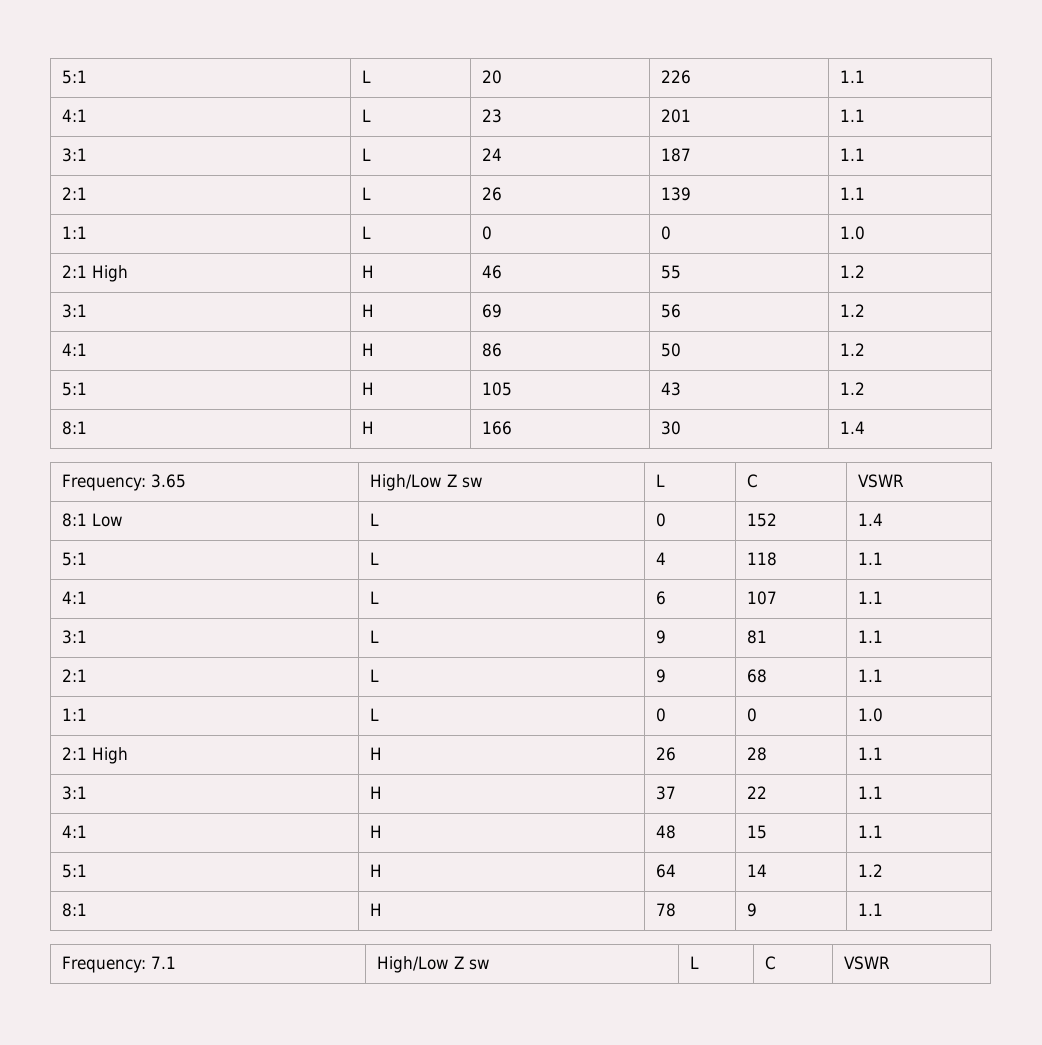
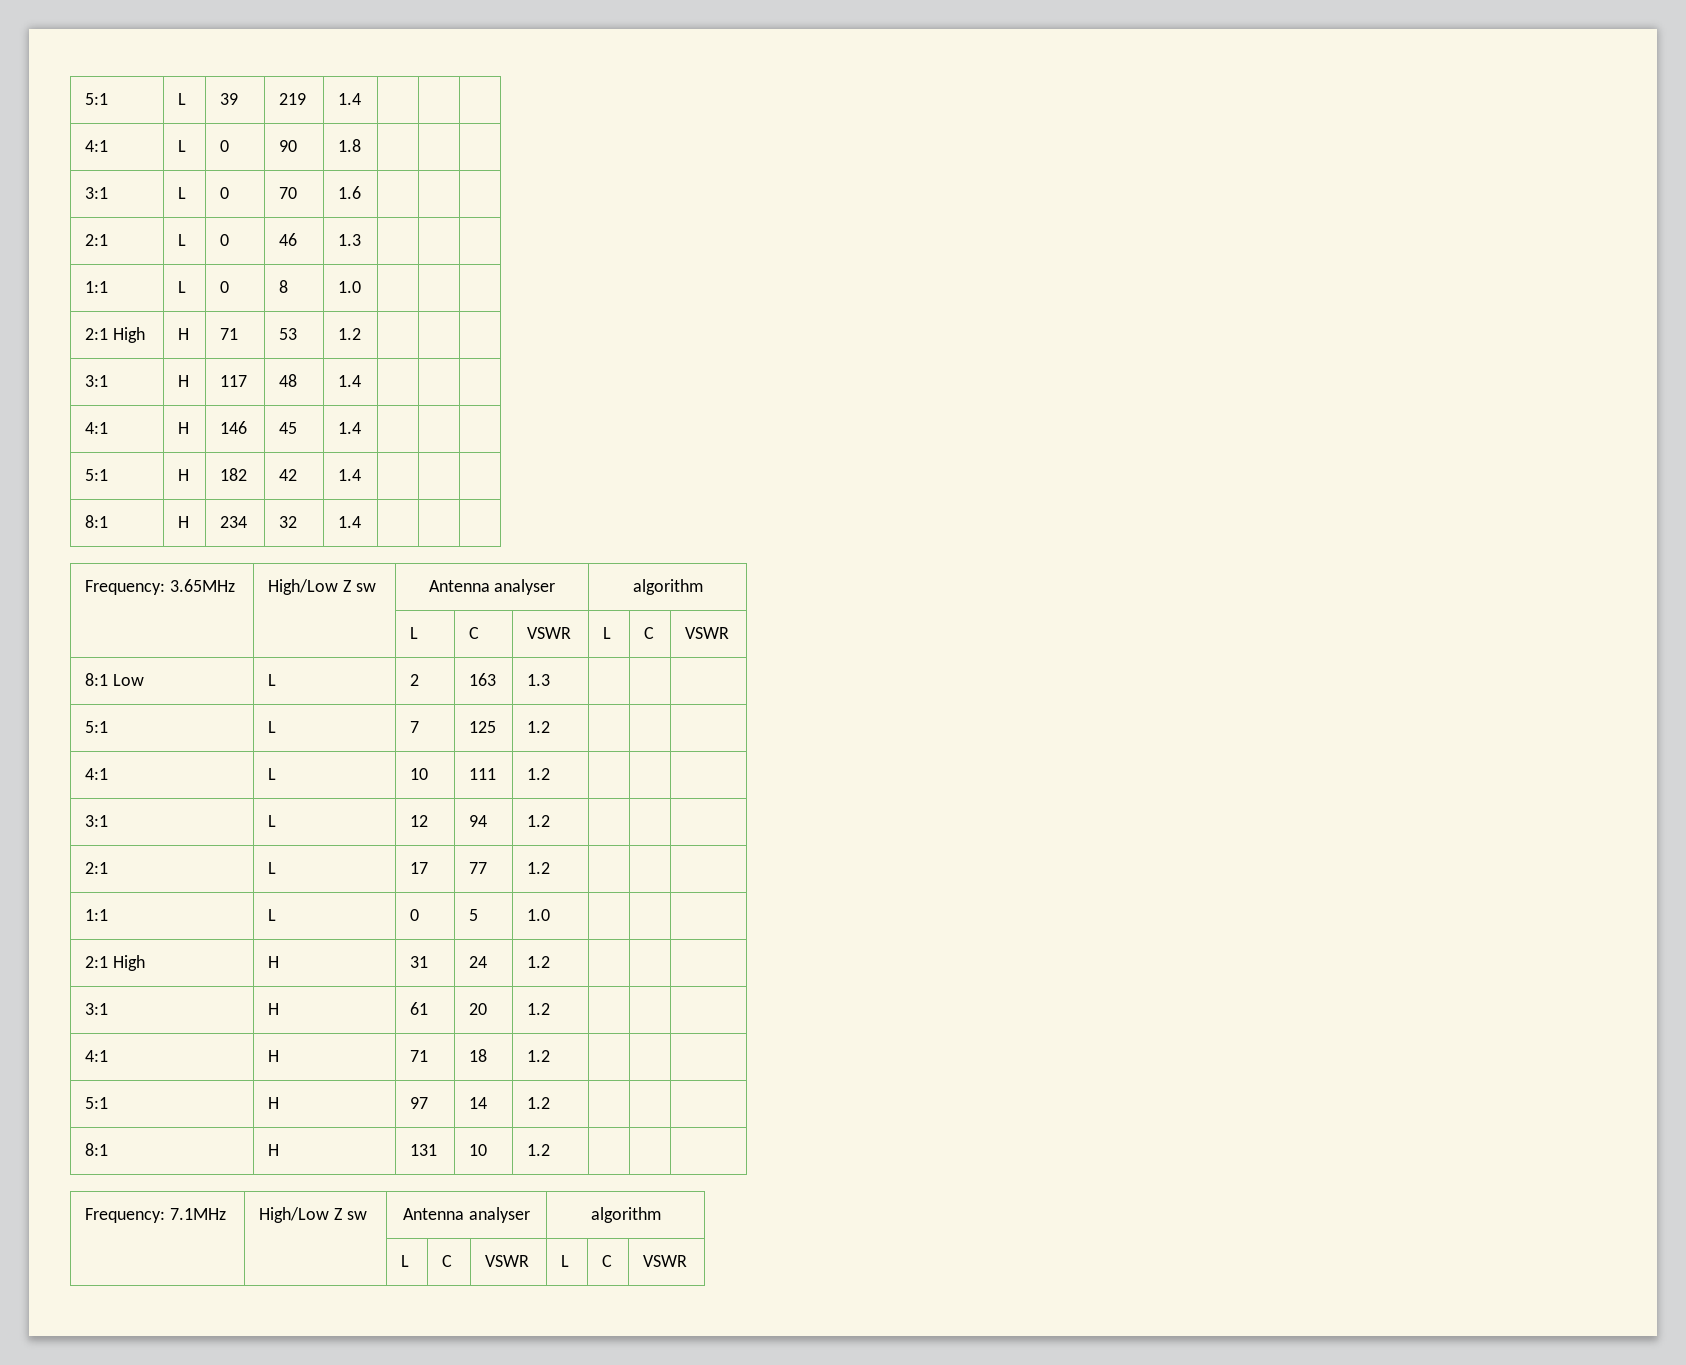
[61,70,87,84] [361,70,371,83] [481,70,502,84] [660,70,691,84] [839,70,865,83] [61,109,87,122] [361,109,371,122] [481,109,502,123] [660,109,691,123] [839,109,865,122] [61,148,87,162] [361,148,371,161] [481,148,502,161] [660,148,691,162] [839,148,865,161] [61,187,87,200] [361,187,371,200] [481,187,502,201] [660,187,691,201] [839,187,865,200] [61,226,87,239] [361,226,371,239] [481,226,492,240] [660,226,671,240] [839,226,865,240] [61,265,128,282] [361,265,374,278] [481,265,502,279] [660,265,681,279] [839,265,865,278] [61,304,87,318] [361,304,374,317] [481,304,502,318] [660,304,681,318] [839,304,865,317] [61,343,87,356] [361,343,374,356] [481,343,502,357] [660,343,681,357] [839,343,865,356] [61,382,87,396] [361,382,374,395] [481,382,512,396] [660,382,681,396] [839,382,865,395] [61,421,87,435] [361,421,374,434] [481,421,512,435] [660,421,681,435] [839,421,865,434] [61,474,187,491] [369,474,483,491] 5:1 | L | 20 | 226 | 1.1 // 4:1 | L | 23 | 201 | 1.1 // 3:1 | L | 24 | 187 | 1.1 // 2:1 | L | 26 | 139 | 1.1 // 1:1 | L | 0 | 0 | 1.0 // 2:1 High | H | 46 | 55 | 1.2 // 3:1 | H | 69 | 56 | 1.2 // 4:1 | H | 86 | 50 | 1.2 // 5:1 | H | 105 | 43 | 1.2 // 8:1 | H | 166 | 30 | 1.4 // Frequency: 3.65 | High/Low Z sw -> [85,93,109,105] [178,93,187,105] [220,93,239,105] [279,93,307,105] [338,93,362,105] [85,140,109,152] [178,140,187,152] [220,140,230,152] [279,140,298,152] [338,139,362,152] [85,187,109,199] [178,187,187,199] [220,187,230,199] [279,187,298,199] [338,186,362,199] [85,234,109,246] [178,234,187,246] [220,234,230,246] [279,233,298,246] [338,234,362,246] [85,281,109,293] [178,281,187,293] [220,281,230,293] [279,280,289,293] [338,281,362,293] [85,327,146,343] [178,328,190,340] [220,328,239,340] [279,328,298,340] [338,328,362,340] [85,375,109,387] [178,375,190,387] [220,375,248,387] [279,374,298,387] [338,375,362,387] [85,422,109,434] [178,422,190,434] [220,421,248,434] [279,422,298,434] [338,422,362,434] [85,469,109,481] [178,469,190,481] [220,468,248,481] [279,469,298,481] [338,469,362,481] [85,515,109,528] [178,516,190,528] [220,516,248,528] [279,516,298,528] [338,516,362,528] [85,579,236,595] [268,579,377,595] [428,579,556,595] [632,579,703,595] [410,627,419,639] [469,627,480,639] [527,627,572,639] 5:1 | L | 39 | 219 | 1.4 | | | // 4:1 | L | 0 | 90 | 1.8 | | | // 3:1 | L | 0 | 70 | 1.6 | | | // 2:1 | L | 0 | 46 | 1.3 | | | // 1:1 | L | 0 | 8 | 1.0 | | | // 2:1 High | H | 71 | 53 | 1.2 | | | // 3:1 | H | 117 | 48 | 1.4 | | | // 4:1 | H | 146 | 45 | 1.4 | | | // 5:1 | H | 182 | 42 | 1.4 | | | // 8:1 | H | 234 | 32 | 1.4 | | | // Frequency: 3.65MHz | High/Low Z sw | Antenna analyser | algorithm // | | L | C | VSWR
[655,513,666,527] [746,513,777,527] [857,513,883,526] [61,552,87,566] [369,552,379,565] [655,552,666,565] [746,552,777,566] [857,552,883,565] [61,591,87,604] [369,591,379,604] [655,591,666,605] [746,591,777,605] [857,591,883,604] [61,630,87,644] [369,630,379,643] [655,630,666,644] [746,630,767,644] [857,630,883,643] [61,669,87,682] [369,669,379,682] [655,669,666,683] [746,669,767,683] [857,669,883,682] [61,708,87,721] [369,708,379,721] [655,708,666,722] [746,708,757,722] [857,708,883,722] [61,747,128,764] [369,747,382,760] [655,747,676,761] [746,747,767,761] [857,747,883,760] [61,786,87,800] [369,786,382,799] [655,786,676,800] [746,786,767,799] [857,786,883,799] [61,825,87,838] [369,825,382,838] [655,825,676,839] [746,825,767,839] [857,825,883,838] [61,864,87,878] [369,864,382,877] [655,864,676,878] 0 | 152 | 1.4 // 5:1 | L | 4 | 118 | 1.1 // 4:1 | L | 6 | 107 | 1.1 // 3:1 | L | 9 | 81 | 1.1 // 2:1 | L | 9 | 68 | 1.1 // 1:1 | L | 0 | 0 | 1.0 // 2:1 High | H | 26 | 28 | 1.1 // 3:1 | H | 37 | 22 | 1.1 // 4:1 | H | 48 | 15 | 1.1 // 5:1 | H | 64 -> [410,674,420,686] [469,673,497,686] [527,674,551,686] [85,721,109,733] [268,721,277,733] [410,721,420,733] [469,721,497,733] [527,721,551,733] [85,768,109,780] [268,768,277,780] [410,768,429,780] [469,768,497,780] [527,768,551,780] [85,815,109,827] [268,815,277,827] [410,815,429,827] [469,815,488,827] [527,815,551,827] [85,862,109,874] [268,862,277,874] [410,862,429,874] [469,862,488,874] [527,862,551,874] [85,909,109,921] [268,909,277,921] [410,909,420,921] [469,909,479,921] [527,909,551,921] [85,955,146,971] [268,956,280,968] [410,956,429,968] [469,956,488,968] [527,956,551,968] [85,1003,109,1015] [268,1003,280,1015] [410,1002,429,1015] [469,1003,488,1015] [527,1003,551,1015] [85,1050,109,1062] [268,1050,280,1062] [410,1050,429,1062] [469,1049,488,1062] [527,1050,551,1062] [85,1097,109,1109] [268,1097,280,1109] [410,1097,429,1109] 2 | 163 | 1.3 | | | // 5:1 | L | 7 | 125 | 1.2 | | | // 4:1 | L | 10 | 111 | 1.2 | | | // 3:1 | L | 12 | 94 | 1.2 | | | // 2:1 | L | 17 | 77 | 1.2 | | | // 1:1 | L | 0 | 5 | 1.0 | | | // 2:1 High | H | 31 | 24 | 1.2 | | | // 3:1 | H | 61 | 20 | 1.2 | | | // 4:1 | H | 71 | 18 | 1.2 | | | // 5:1 | H | 97
[61,903,87,917] [369,903,382,916] [655,903,676,917] [746,903,757,917] [857,903,883,916] [61,956,177,973] [376,956,490,973] [689,956,699,969] [764,956,776,970] [843,956,890,970] // 8:1 | H | 78 | 9 | 1.1 // Frequency: 7.1 | High/Low Z sw | L | C | VSWR -> [85,1143,109,1156] [268,1144,280,1156] [410,1144,438,1156] [469,1144,488,1156] [527,1144,551,1156] [85,1208,227,1223] [259,1207,368,1223] [403,1207,530,1223] [590,1207,661,1223] [401,1255,410,1267] [442,1255,453,1267] [485,1255,530,1267] [561,1255,570,1267] [602,1255,613,1267] [643,1255,688,1267] | | | // 8:1 | H | 131 | 10 | 1.2 | | | // Frequency: 7.1MHz | High/Low Z sw | Antenna analyser | algorithm // | | L | C | VSWR | L | C | VSWR

